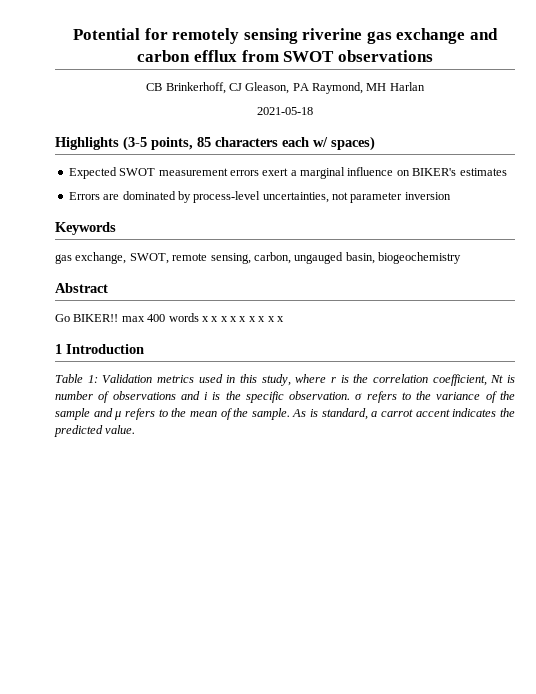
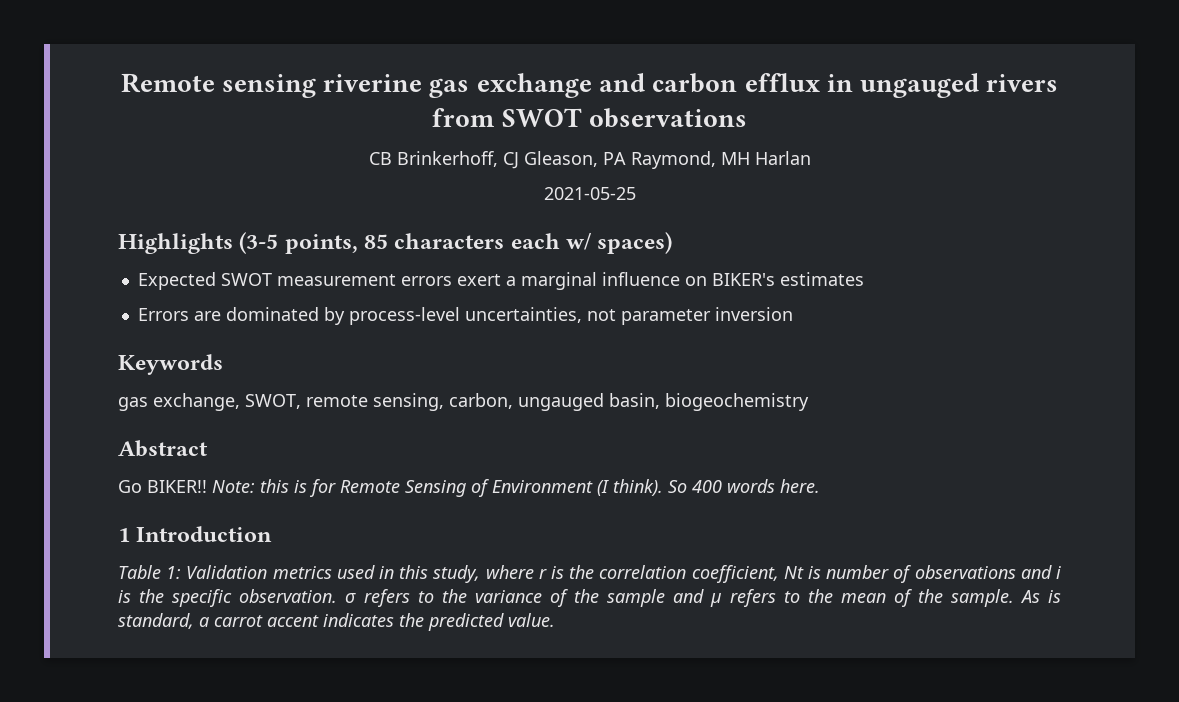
[72,28,240,44] Potential for remotely -> [120,73,215,93] Remote
(237, 56) none -> [826,73,1059,98] in ungauged rivers
[257,107,313,115] 2021-05-18 -> [543,187,636,200] 2021-05-25
[121,313,284,322] max 400 words x x x x x x x x x -> [212,479,820,497] Note: this is for Remote Sensing of Environment (I think). So 400 words here.

